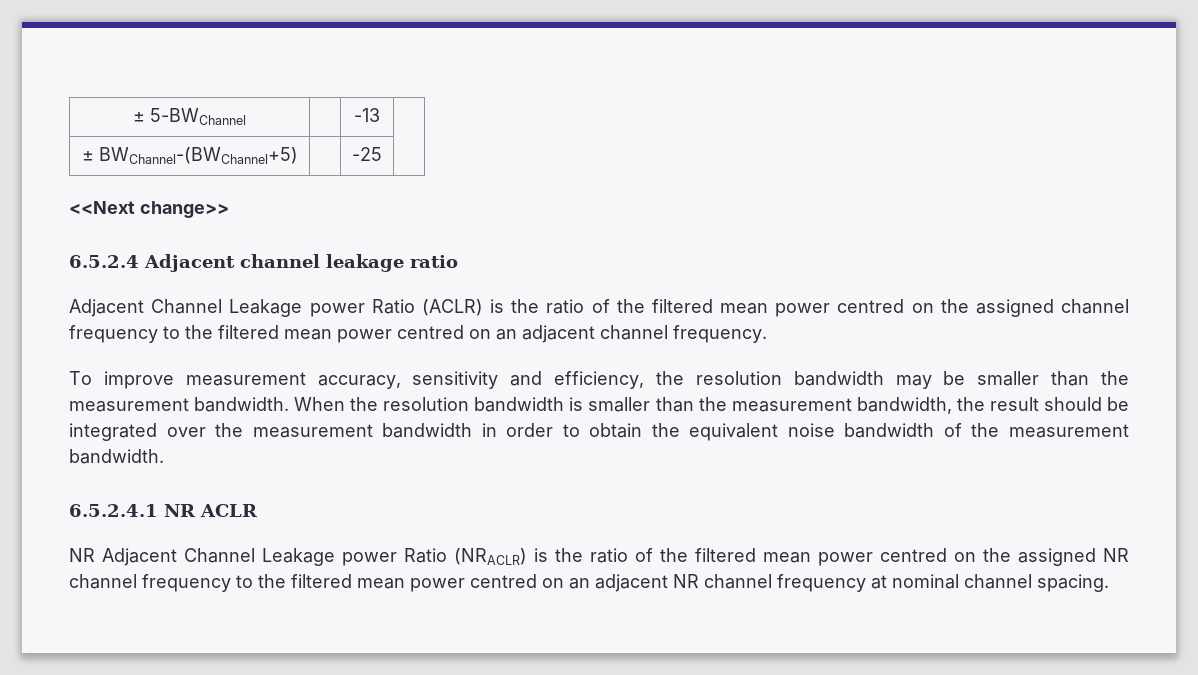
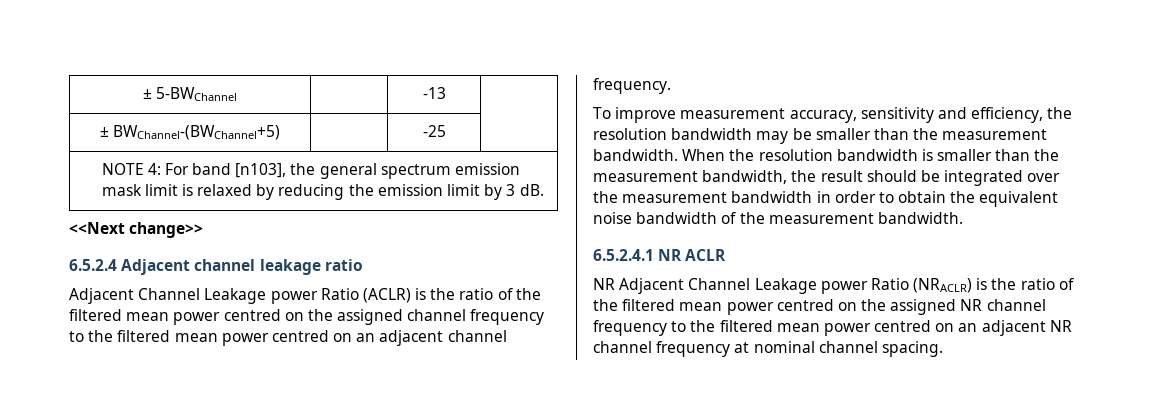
(382, 154) none -> [101,163,520,179] [101,184,544,200] // NOTE 4: For band [n103], the general spectrum emission mask limit is relaxed by reducing the emission limit by 3 dB.

